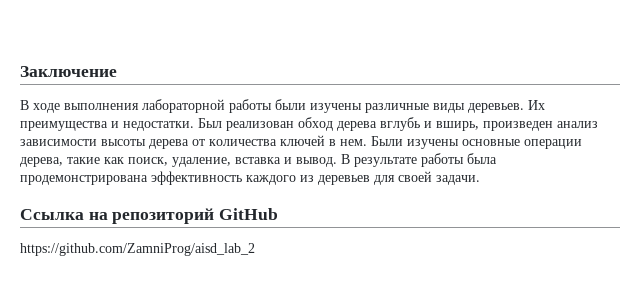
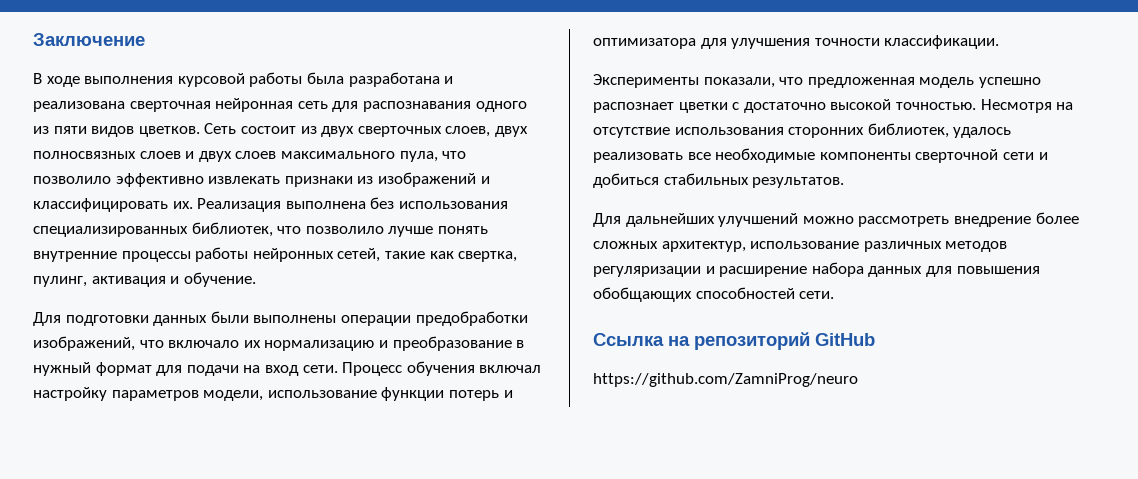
[142,99,545,113] [20,117,598,131] [20,135,582,149] [20,153,497,167] [20,171,480,185] лабораторной работы были изучены различные виды деревьев. Их преимущества и недостатки. Был реализован обход дерева вглубь и вширь, произведен анализ зависимости высоты дерева от количества ключей в нем. Были изучены основные операции дерева, такие как поиск, удаление, вставка и вывод. В результате работы была продемонстрирована эффективность каждого из деревьев для своей задачи. -> [177,72,454,87] [33,98,527,112] [33,123,528,137] [33,151,467,162] [33,172,490,187] [33,197,508,212] [33,222,488,237] [33,247,518,262] [33,272,256,287] [33,311,528,326] [33,336,525,351] [33,361,542,376] [33,387,513,401] [593,35,1000,49] [593,74,1041,88] [593,99,1074,113] [593,123,1012,138] [593,148,1048,163] [593,173,845,188] [593,212,1079,227] [593,241,1008,252] [593,262,1040,277] [593,287,835,302] курсовой работы была разработана и реализована сверточная нейронная сеть для распознавания одного из пяти видов цветков. Сеть состоит из двух сверточных слоев, двух полносвязных слоев и двух слоев максимального пула, что позволило эффективно извлекать признаки из изображений и классифицировать их. Реализация выполнена без использования специализированных библиотек, что позволило лучше понять внутренние процессы работы нейронных сетей, такие как свертка, пулинг, активация и обучение. // Для подготовки данных были выполнены операции предобработки изображений, что включало их нормализацию и преобразование в нужный формат для подачи на вход сети. Процесс обучения включал настройку параметров модели, использование функции потерь и оптимизатора для улучшения точности классификации. // Эксперименты показали, что предложенная модель успешно распознает цветки с достаточно высокой точностью. Несмотря на отсутствие использования сторонних библиотек, удалось реализовать все необходимые компоненты сверточной сети и добиться стабильных результатов. // Для дальнейших улучшений можно рассмотреть внедрение более сложных архитектур, использование различных методов регуляризации и расширение набора данных для повышения обобщающих способностей сети.
[20,243,255,256] https://github.com/ZamniProg/aisd_lab_2 -> [593,373,858,387] https://github.com/ZamniProg/neuro

